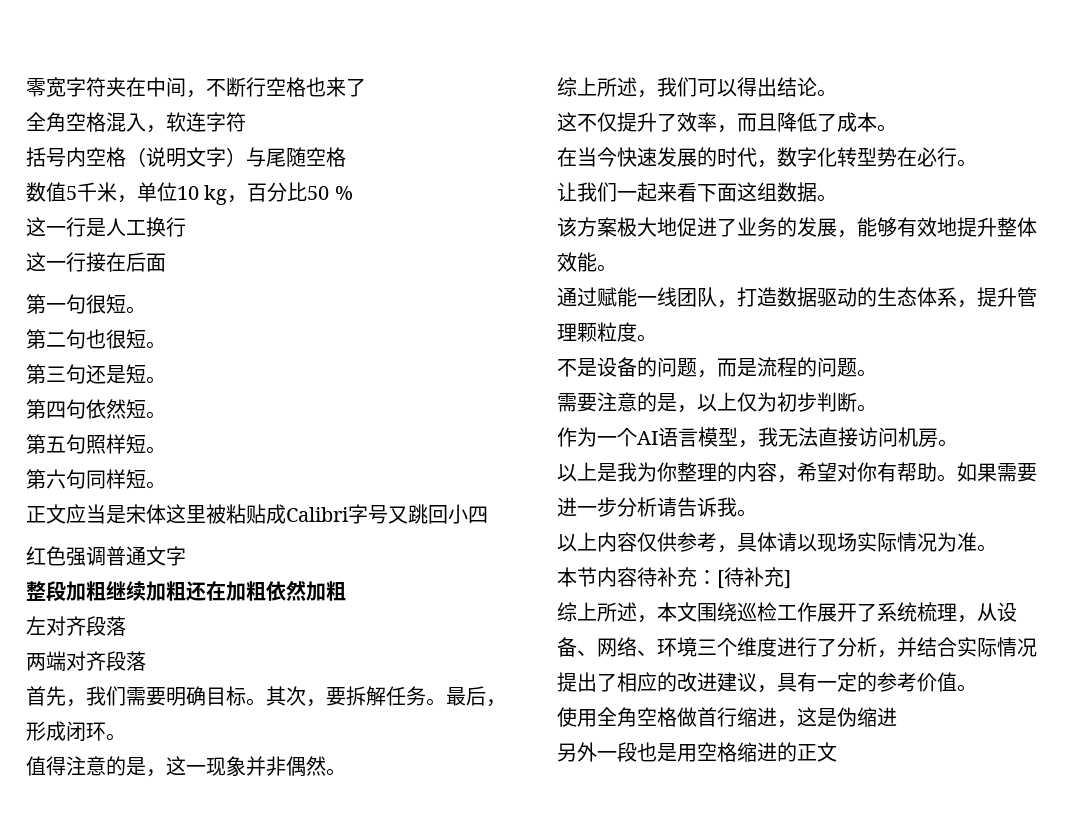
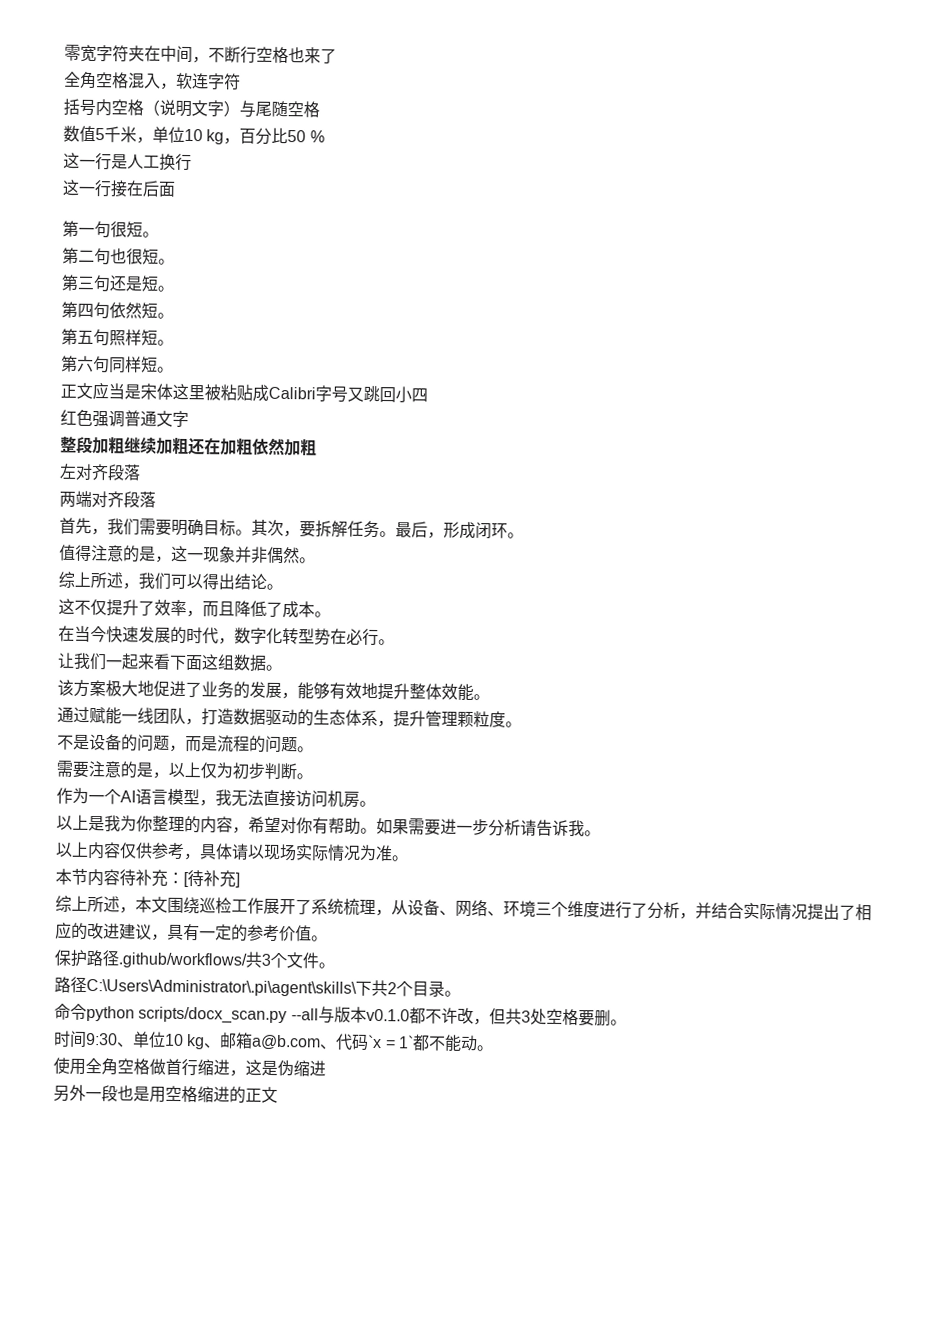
(977, 688) none -> [54,949,335,969] [54,976,461,997] [54,1003,627,1027] [53,1030,494,1052] // 保护路径.github/workflows/共3个文件。 // 路径C:\Users\Administrator\.pi\agent\skills\下共2个目录。 // 命令python scripts/docx_scan.py --all与版本v0.1.0都不许改，但共3处空格要删。 // 时间9:30、单位10 kg、邮箱a@b.com、代码`x = 1`都不能动。

